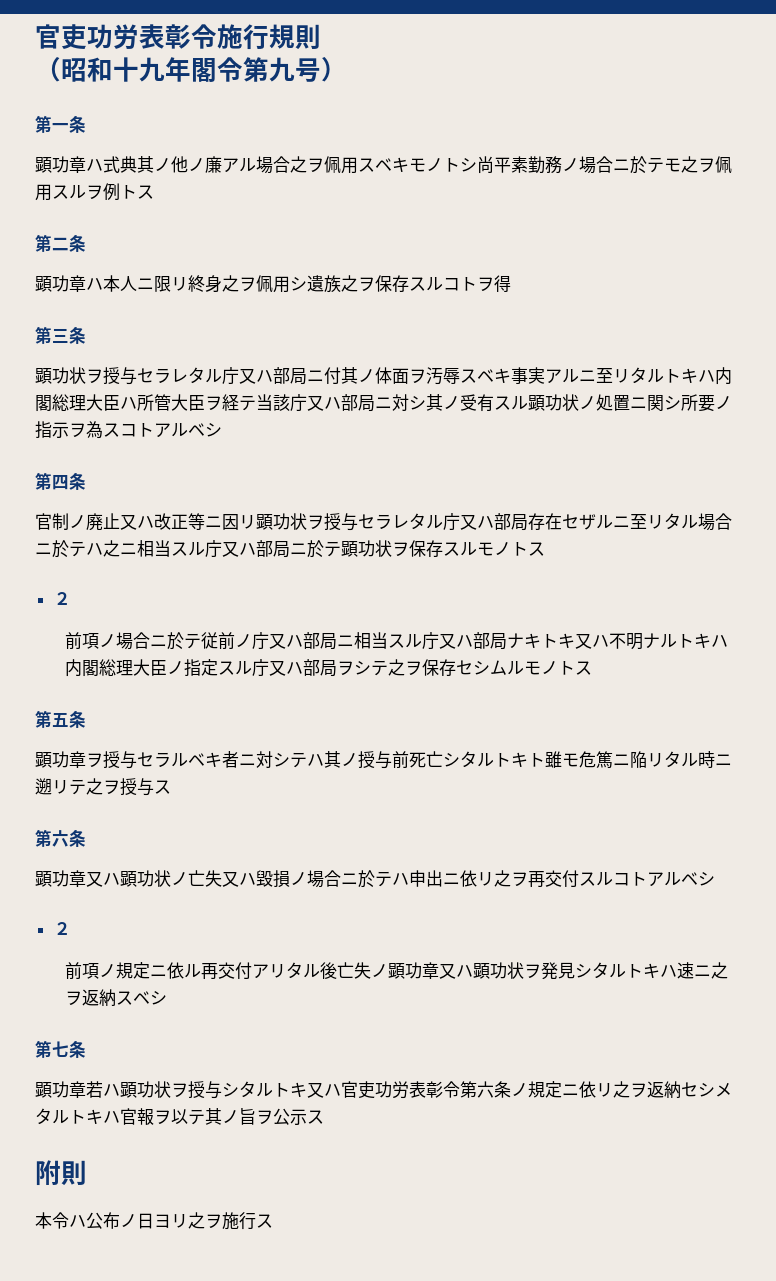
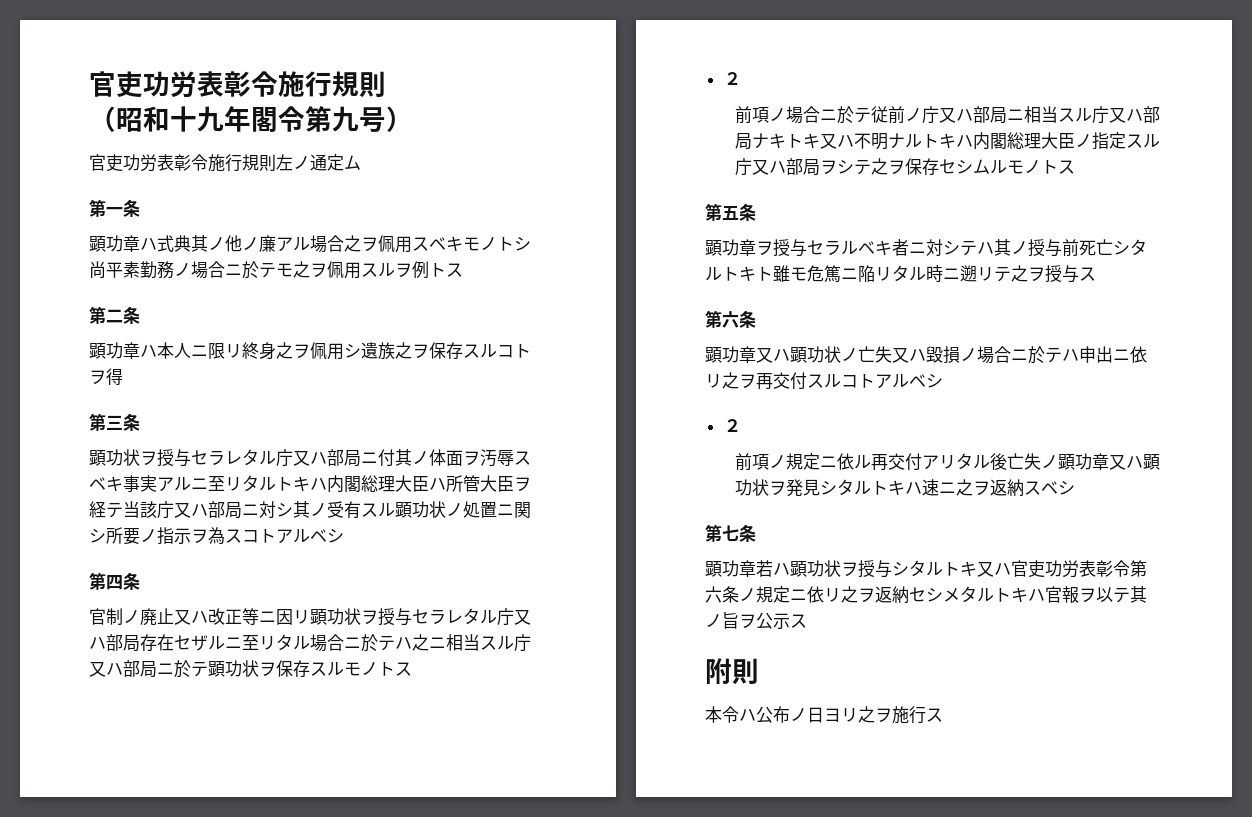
(347, 69) none -> [89,154,361,172] // 官吏功労表彰令施行規則左ノ通定ム

